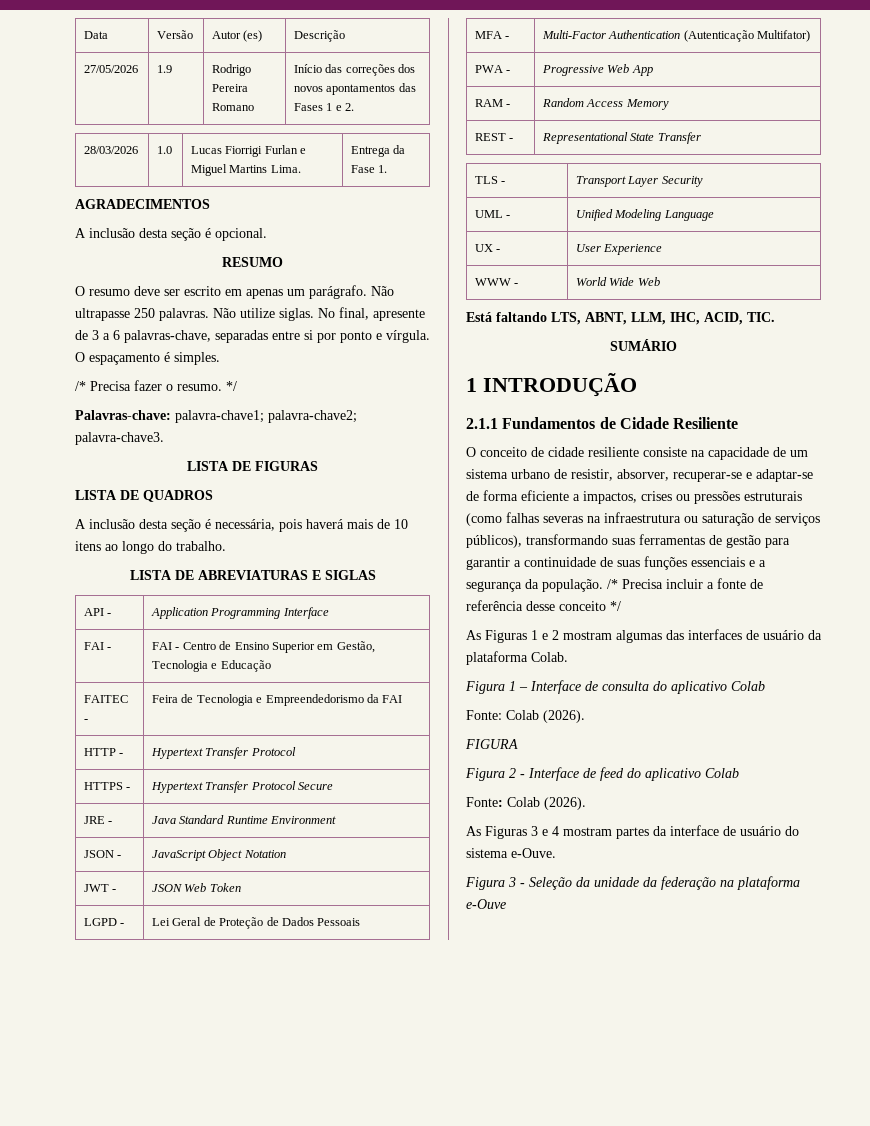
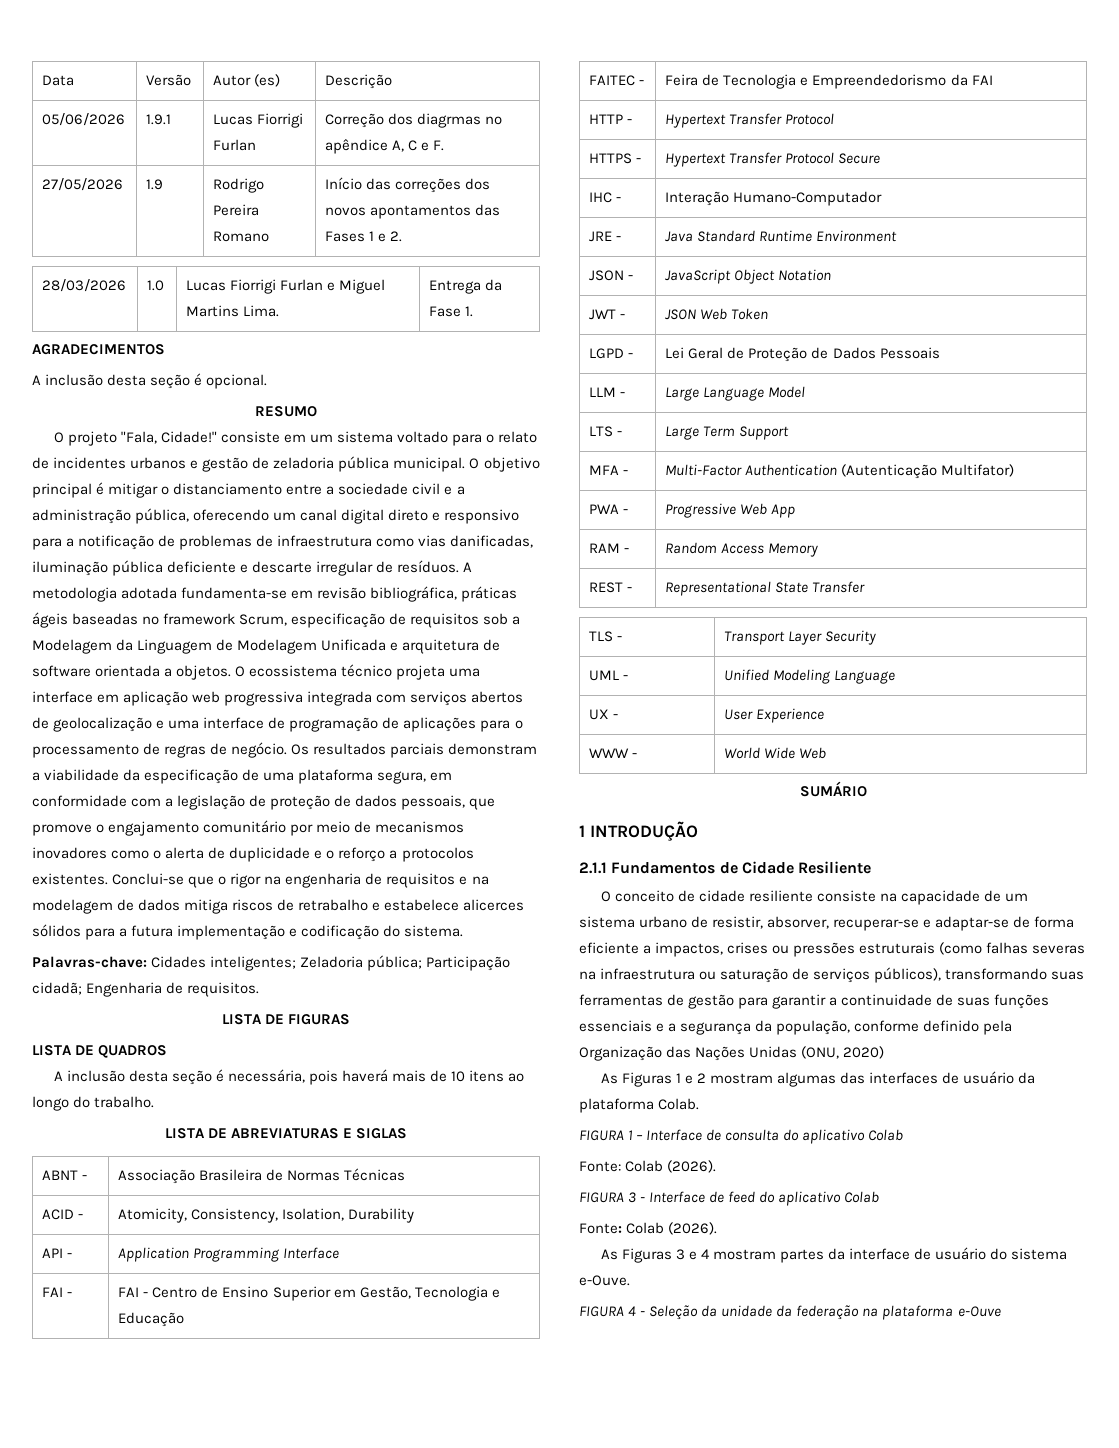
(346, 36) none -> [42,113,126,126] [146,114,172,125] [213,113,304,128] [213,139,257,151] [325,113,503,128] [325,139,445,154] // 05/06/2026 | 1.9.1 | Lucas Fiorrigi Furlan | Correção dos diagrmas no apêndice A, C e F.
[89,285,394,299] [75,307,425,321] [75,330,430,343] [75,352,220,365] [75,380,237,391] [75,410,357,423] [75,432,164,445] resumo deve ser escrito em apenas um parágrafo. Não ultrapasse 250 palavras. Não utilize siglas. No final, apresente de 3 a 6 palavras-chave, separadas entre si por ponto e vírgula. O espaçamento é simples. // /* Precisa fazer o resumo. */ // Palavras-chave: palavra-chave1; palavra-chave2; palavra-chave3. -> [67,431,538,446] [32,456,540,472] [32,482,465,498] [32,508,520,524] [32,535,534,550] [32,560,473,576] [32,586,518,602] [32,612,521,628] [32,639,501,654] [32,664,481,680] [32,691,524,706] [32,717,523,732] [32,742,538,758] [32,769,453,784] [32,795,496,810] [32,820,465,836] [32,847,474,862] [32,873,489,888] [32,899,525,914] [32,924,464,940] [32,955,511,971] [32,982,260,997] projeto "Fala, Cidade!" consiste em um sistema voltado para o relato de incidentes urbanos e gestão de zeladoria pública municipal. O objetivo principal é mitigar o distanciamento entre a sociedade civil e a administração pública, oferecendo um canal digital direto e responsivo para a notificação de problemas de infraestrutura como vias danificadas, iluminação pública deficiente e descarte irregular de resíduos. A metodologia adotada fundamenta-se em revisão bibliográfica, práticas ágeis baseadas no framework Scrum, especificação de requisitos sob a Modelagem da Linguagem de Modelagem Unificada e arquitetura de software orientada a objetos. O ecossistema técnico projeta uma interface em aplicação web progressiva integrada com serviços abertos de geolocalização e uma interface de programação de aplicações para o processamento de regras de negócio. Os resultados parciais demonstram a viabilidade da especificação de uma plataforma segura, em conformidade com a legislação de proteção de dados pessoais, que promove o engajamento comunitário por meio de mecanismos inovadores como o alerta de duplicidade e o reforço a protocolos existentes. Conclui-se que o rigor na engenharia de requisitos e na modelagem de dados mitiga riscos de retrabalho e estabelece alicerces sólidos para a futura implementação e codificação do sistema. // Palavras-chave: Cidades inteligentes; Zeladoria pública; Participação cidadã; Engenharia de requisitos.
(376, 575) none -> [42,1170,88,1180] [118,1168,406,1184] [42,1209,84,1220] [118,1208,415,1223] // ABNT - | Associação Brasileira de Normas Técnicas // ACID - | Atomicity, Consistency, Isolation, Durability
(334, 786) none -> [589,192,622,203] [665,191,883,206] // IHC - | Interação Humano-Computador
(361, 922) none -> [589,387,626,397] [665,386,806,401] [589,426,623,437] [665,426,790,440] // LLM - | Large Language Model // LTS - | Large Term Support
[466,312,775,325] // Está faltando LTS, ABNT, LLM, IHC, ACID, TIC. -> (827, 753) none
[542,578,763,592] [466,600,621,611] população. /* Precisa incluir a fonte de referência desse conceito */ -> [776,1020,1013,1035] [579,1046,885,1061] população, conforme definido pela Organização das Nações Unidas (ONU, 2020)
[465,681,505,694] Figura -> [579,1130,624,1141] FIGURA
[465,768,516,781] // Figura 2 -> [628,1192,637,1203] 3
[465,877,516,890] Figura 3 -> [579,1306,637,1317] FIGURA 4

